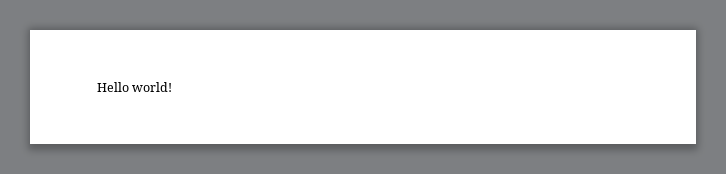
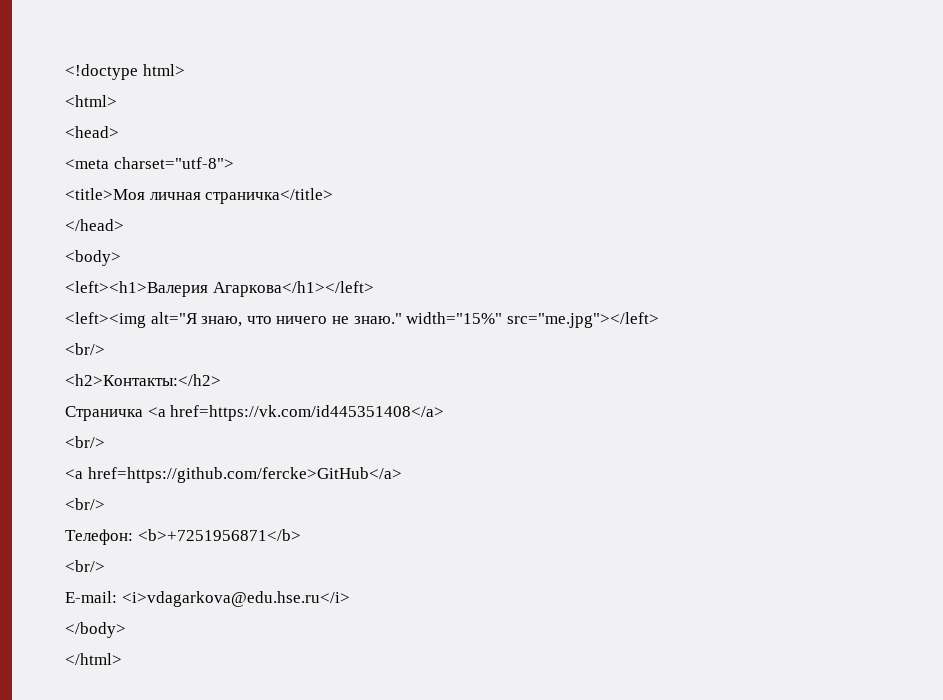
[97,82,173,92] Hello world! -> [65,64,185,80] [65,95,117,107] [65,126,119,138] [65,157,234,169] [65,188,334,204] [65,219,124,231] [65,250,121,266] [65,281,374,297] [65,312,659,328] [65,343,105,355] [65,374,221,386] [65,405,445,421] [65,436,105,448] [65,467,402,483] [65,498,105,510] [65,529,301,545] [65,560,105,572] [65,591,350,607] [65,622,126,638] [65,653,122,665] <!doctype html> // <html> // <head> // <meta charset="utf-8"> // <title>Моя личная страничка</title> // </head> // <body> // <left><h1>Валерия Агаркова</h1></left> // <left><img alt="Я знаю, что ничего не знаю." width="15%" src="me.jpg"></left> // <br/> // <h2>Контакты:</h2> // Страничка <a href=https://vk.com/id445351408</a> // <br/> // <a href=https://github.com/fercke>GitHub</a> // <br/> // Телефон: <b>+7251956871</b> // <br/> // E-mail: <i>vdagarkova@edu.hse.ru</i> // </body> // </html>

